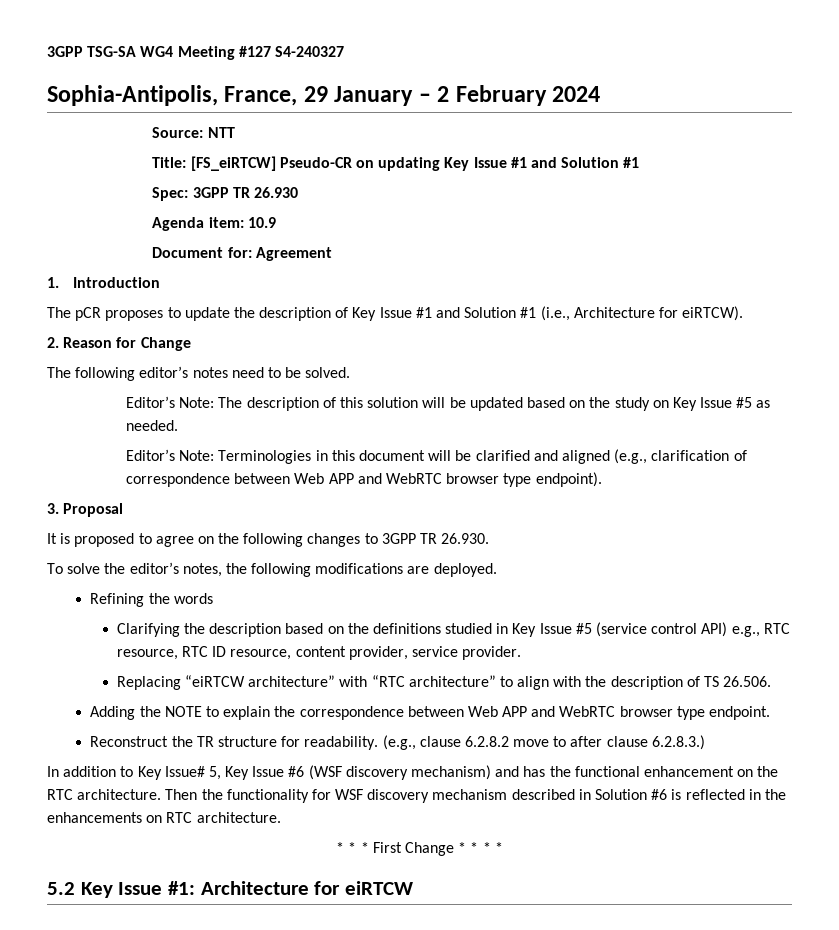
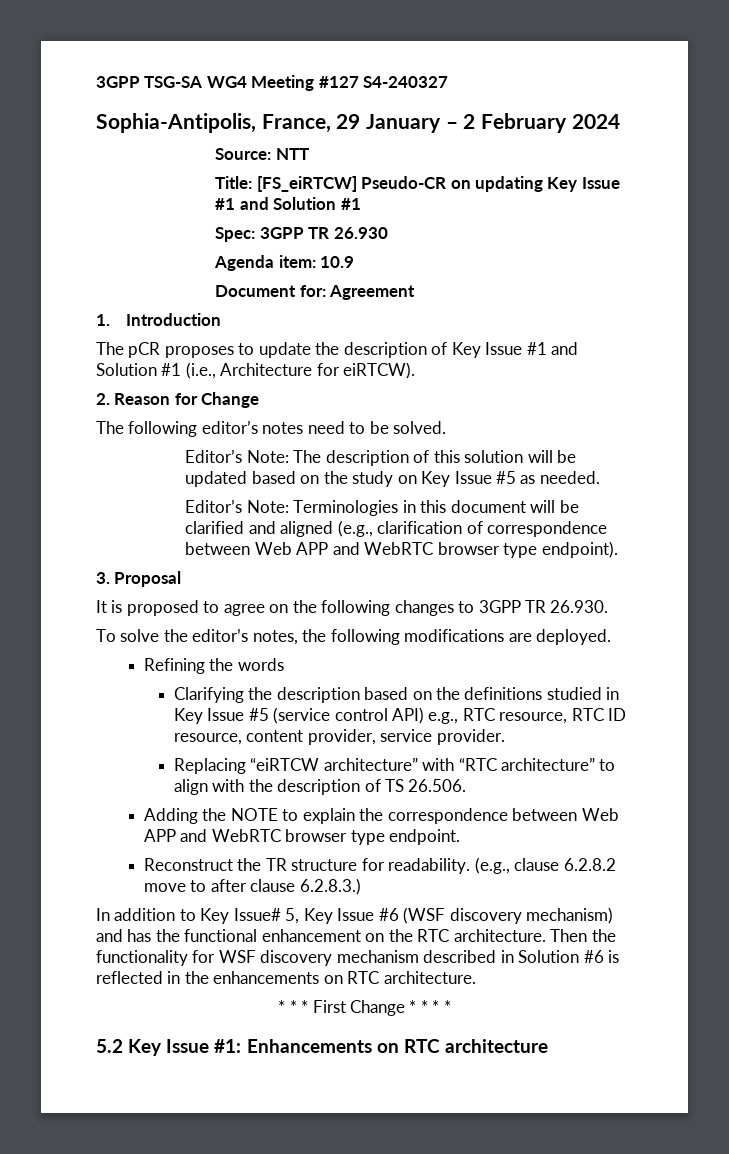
[200,881,414,895] Architecture for eiRTCW -> [246,1039,548,1053] Enhancements on RTC architecture

